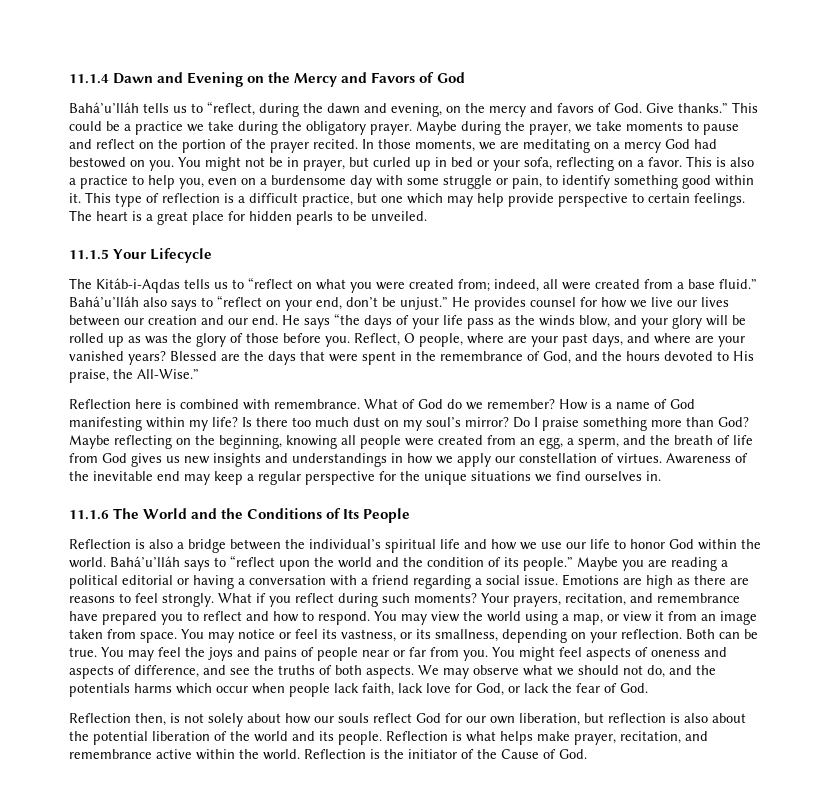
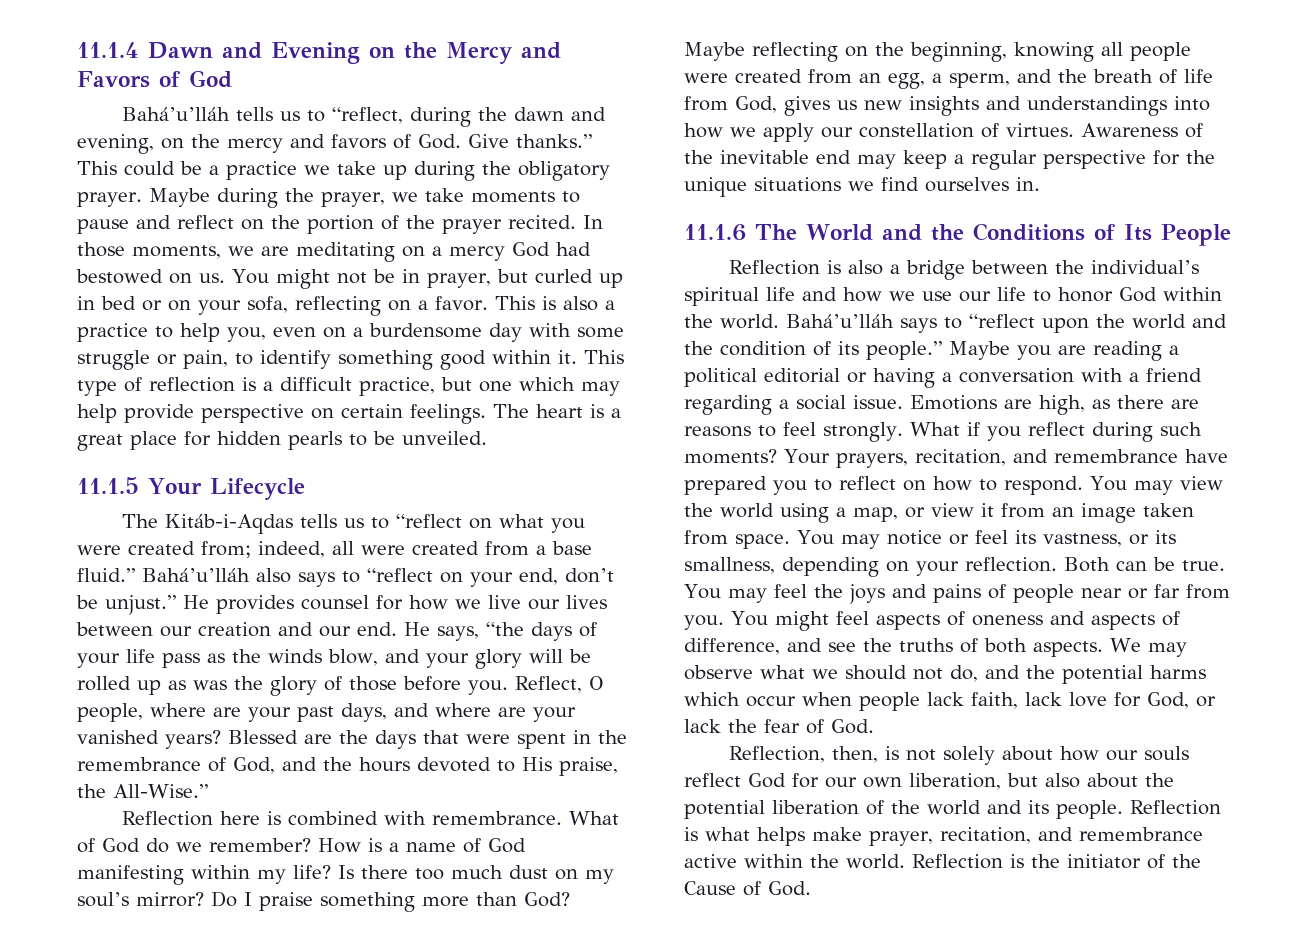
(234, 126) none -> [383,165,407,180] up
[149,160,174,171] you. -> [199,273,225,283] us.
(489, 163) none -> [168,300,191,311] on
[632,193,644,203] to -> [311,408,334,419] on
[304,318,330,329] says -> [437,626,479,641] says,
[102,453,127,463] God -> [735,96,777,113] God,
[391,453,403,463] in -> [1174,96,1210,111] into
[646,575,673,589] high -> [1039,395,1085,415] high,
[246,611,269,621] and -> [903,480,926,491] on
[69,683,130,697] potentials -> [1062,665,1143,684] potential
[69,713,131,723] Reflection -> [729,746,826,763] Reflection,
[608,713,680,723] reflection is -> (1038, 780) none

